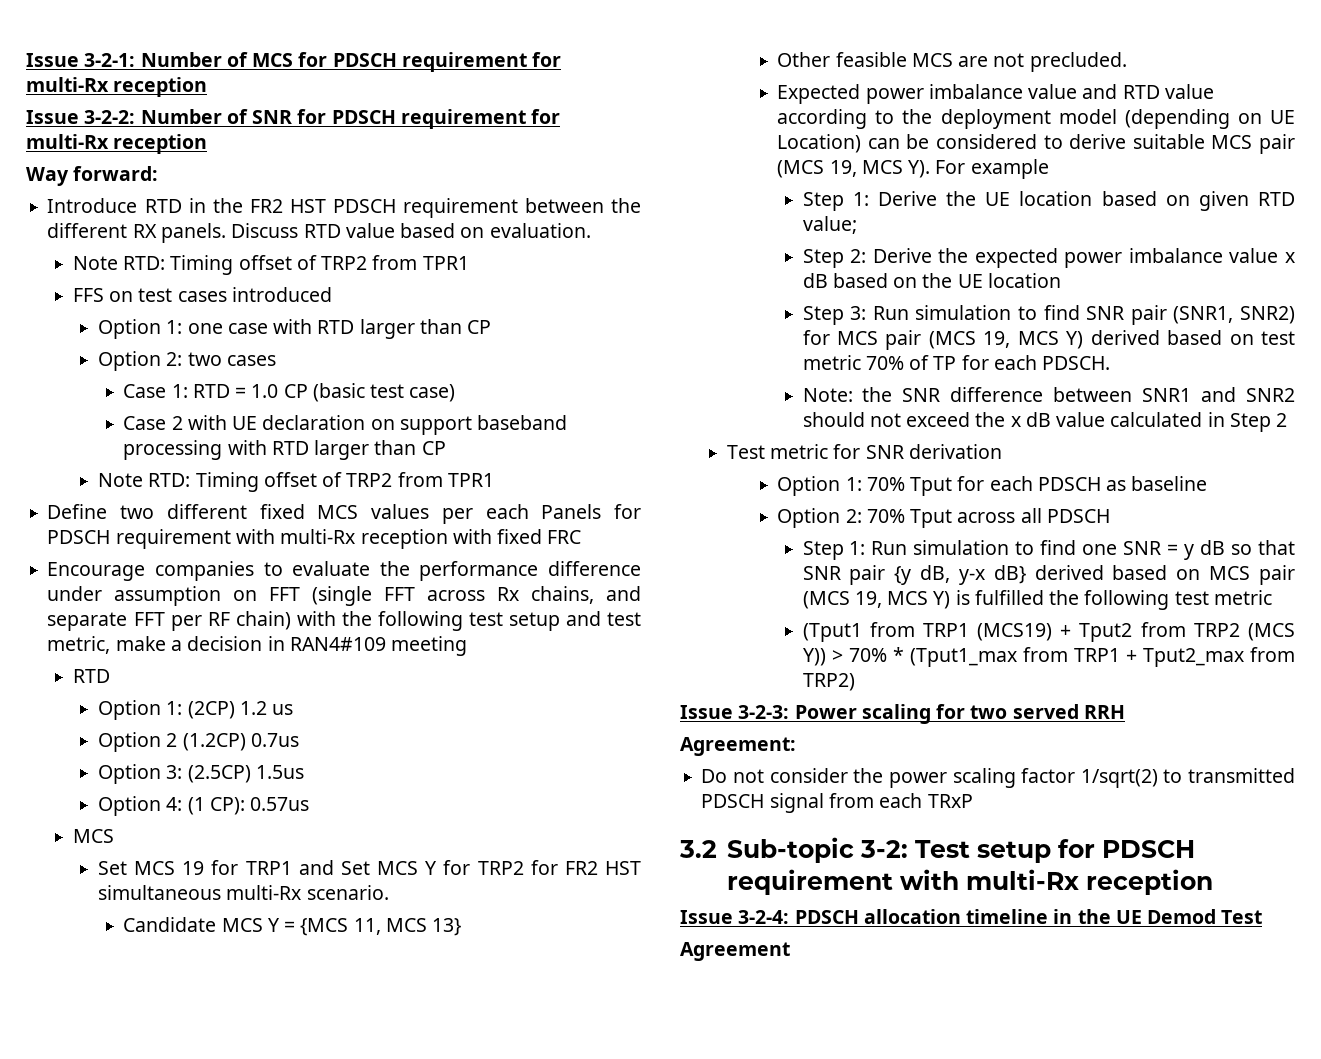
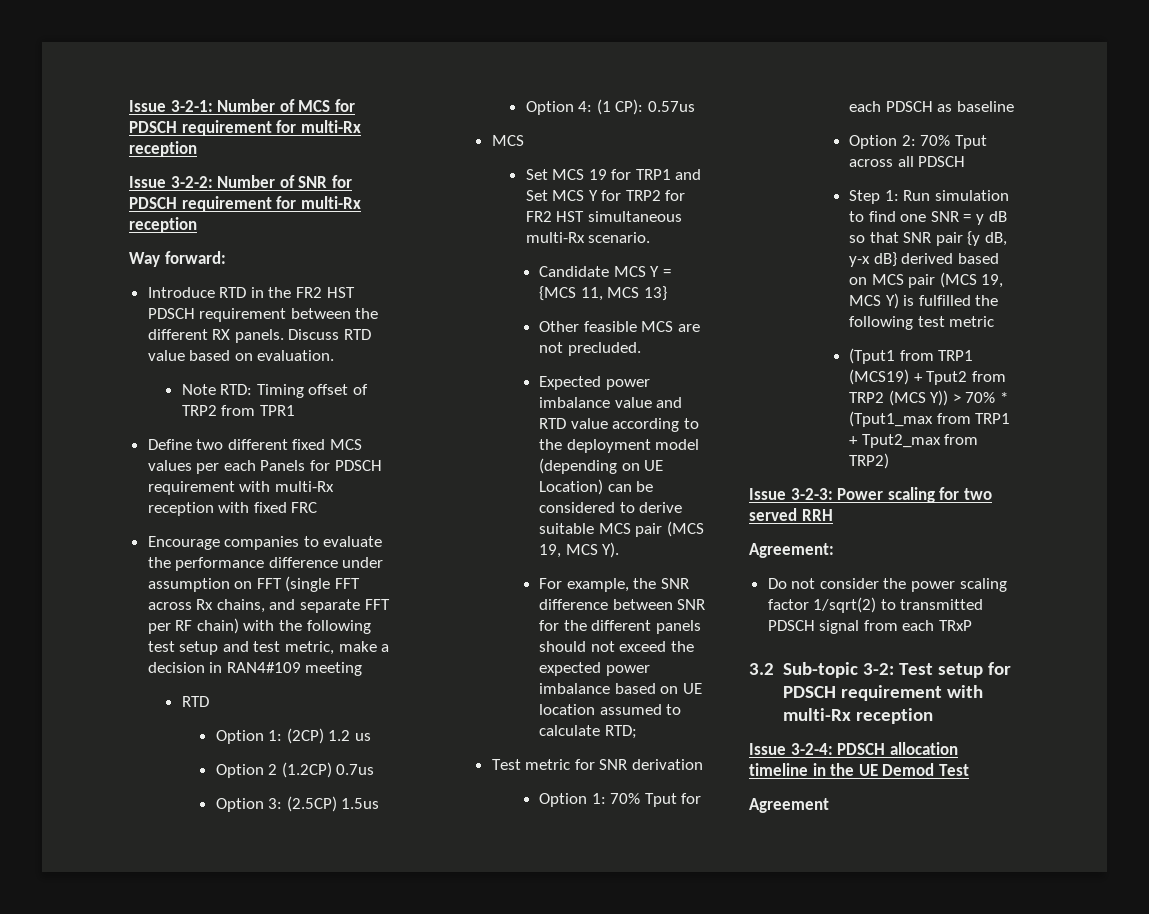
[72,287,332,302] [97,319,492,339] [97,351,276,371] [123,383,456,402] [123,415,568,435] [123,440,446,460] [97,472,494,492] // FFS on test cases introduced // Option 1: one case with RTD larger than CP // Option 2: two cases // Case 1: RTD = 1.0 CP (basic test case) // Case 2 with UE declaration on support baseband processing with RTD larger than CP // Note RTD: Timing offset of TRP2 from TPR1 -> (295, 410) none
[935,159,1049,179] [802,191,1295,211] [802,216,857,234] [802,248,932,268] For example // Step 1: Derive the UE location based on given RTD value; // Step 2: Derive -> [539,578,689,592] [539,599,706,610] [539,620,701,634] [539,641,667,652] // For example, the SNR difference between SNR for the different panels should not exceed
[1229,248,1295,263] [802,273,1061,288] [802,305,1295,325] [802,330,1295,350] [802,355,1111,370] [802,387,1295,402] [802,412,1288,432] value x dB based on the UE location // Step 3: Run simulation to find SNR pair (SNR1, SNR2) for MCS pair (MCS 19, MCS Y) derived based on test metric 70% of TP for each PDSCH. // Note: the SNR difference between SNR1 and SNR2 should not exceed the x dB value calculated in Step 2 -> [614,683,702,694] [539,704,682,715] [539,725,637,739] based on UE location assumed to calculate RTD;

